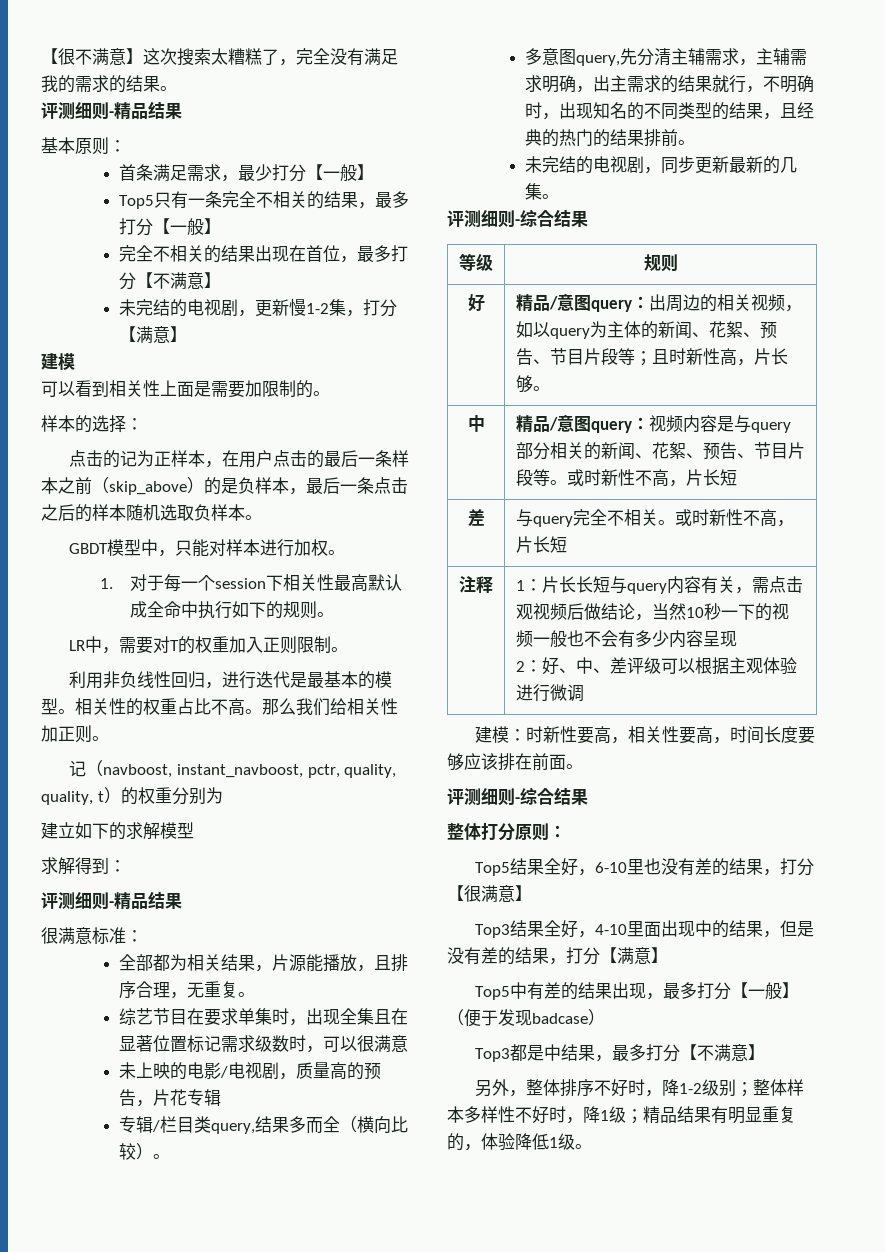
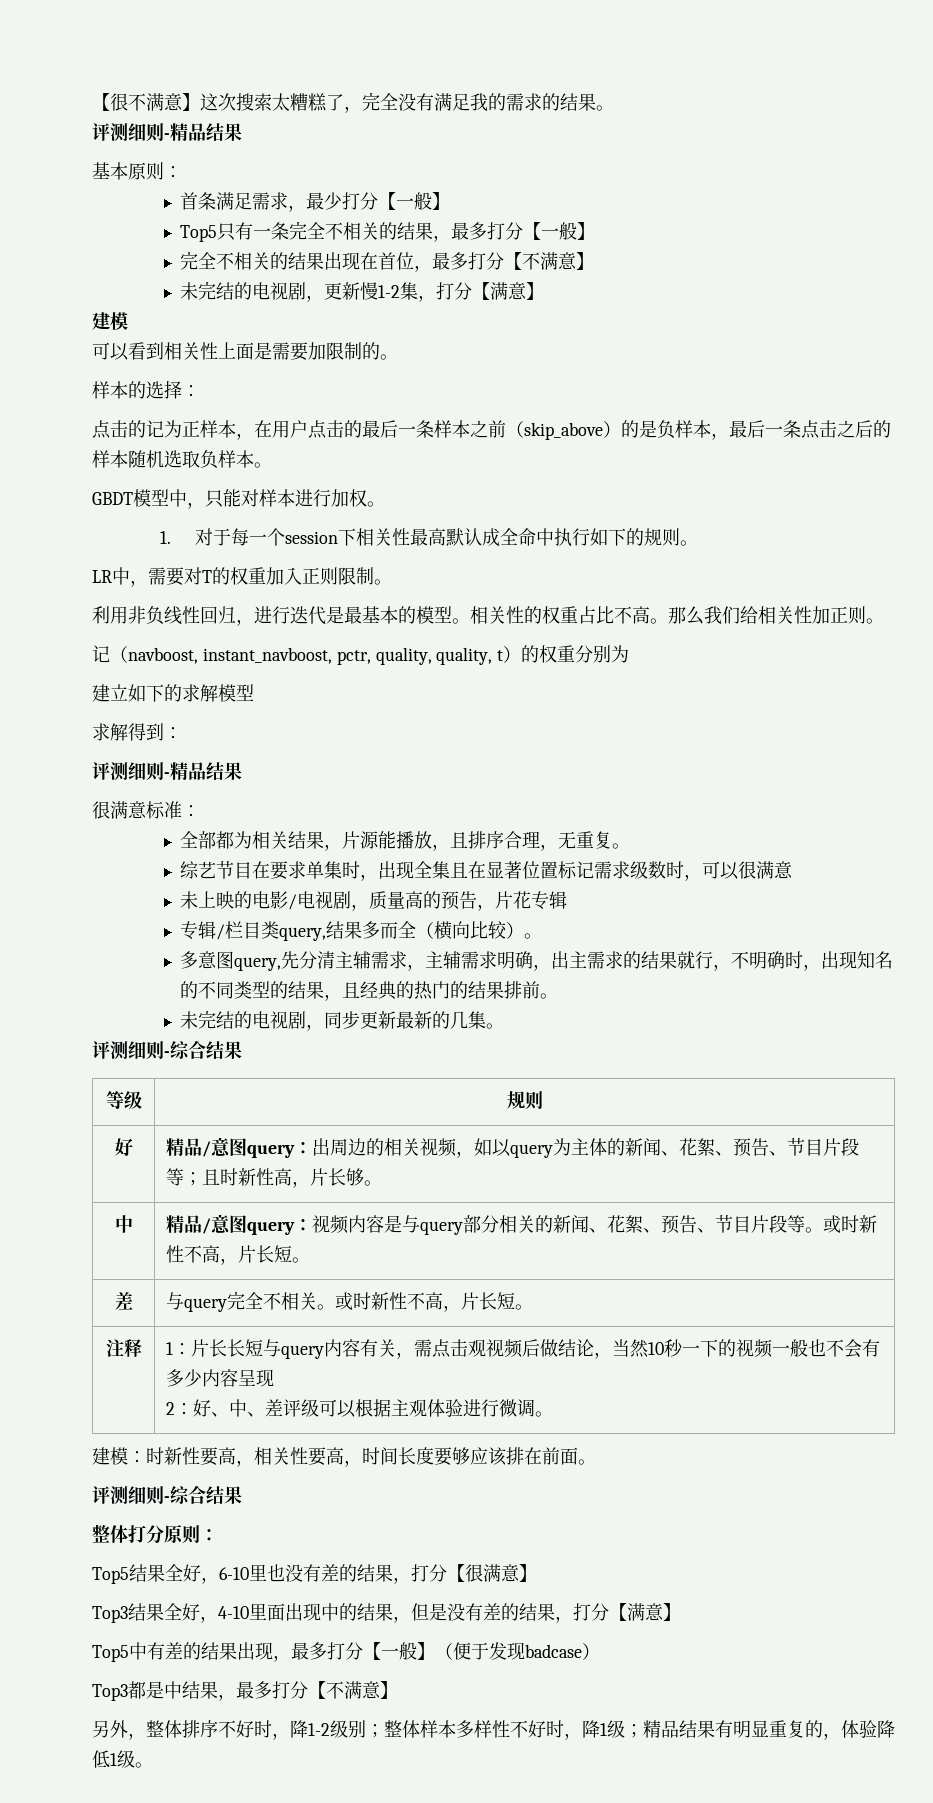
(737, 477) none -> [291,1257,310,1263] 。
(567, 544) none -> [514,1304,533,1310] 。
(584, 693) none -> [534,1411,553,1417] 。

